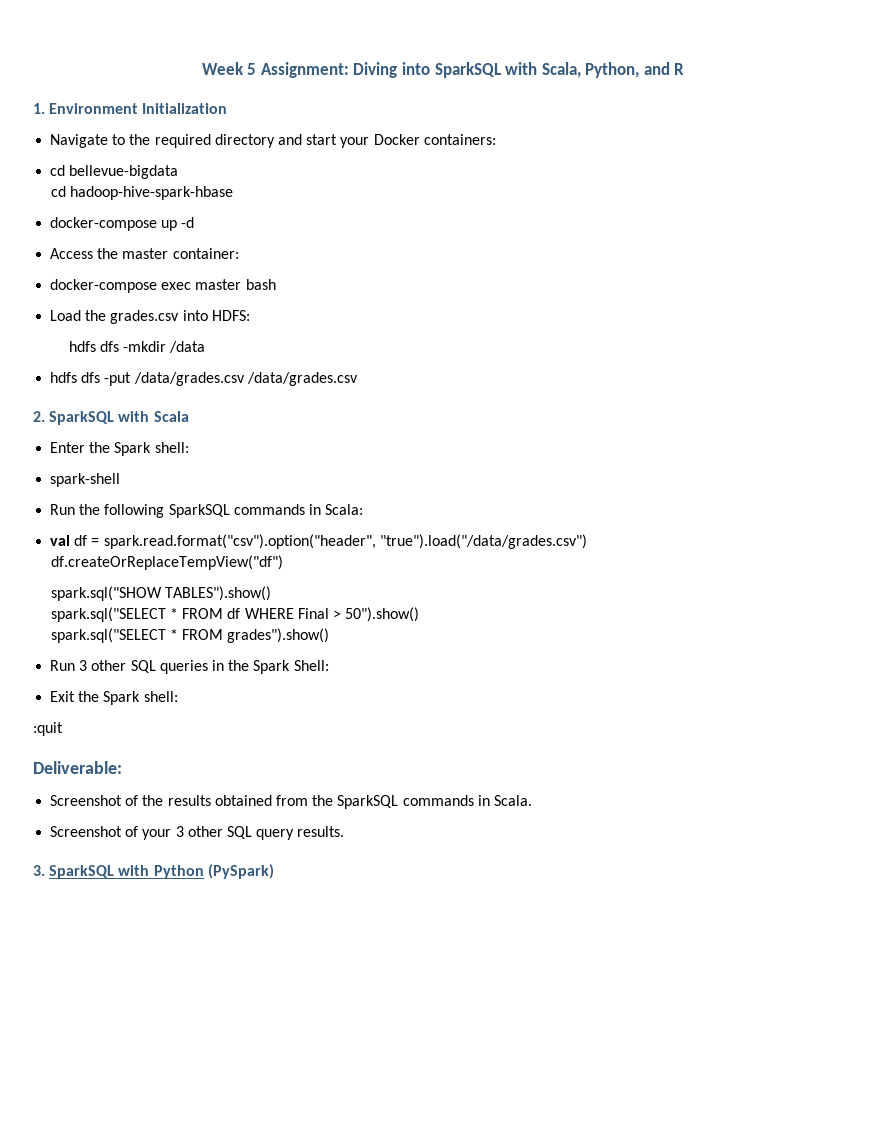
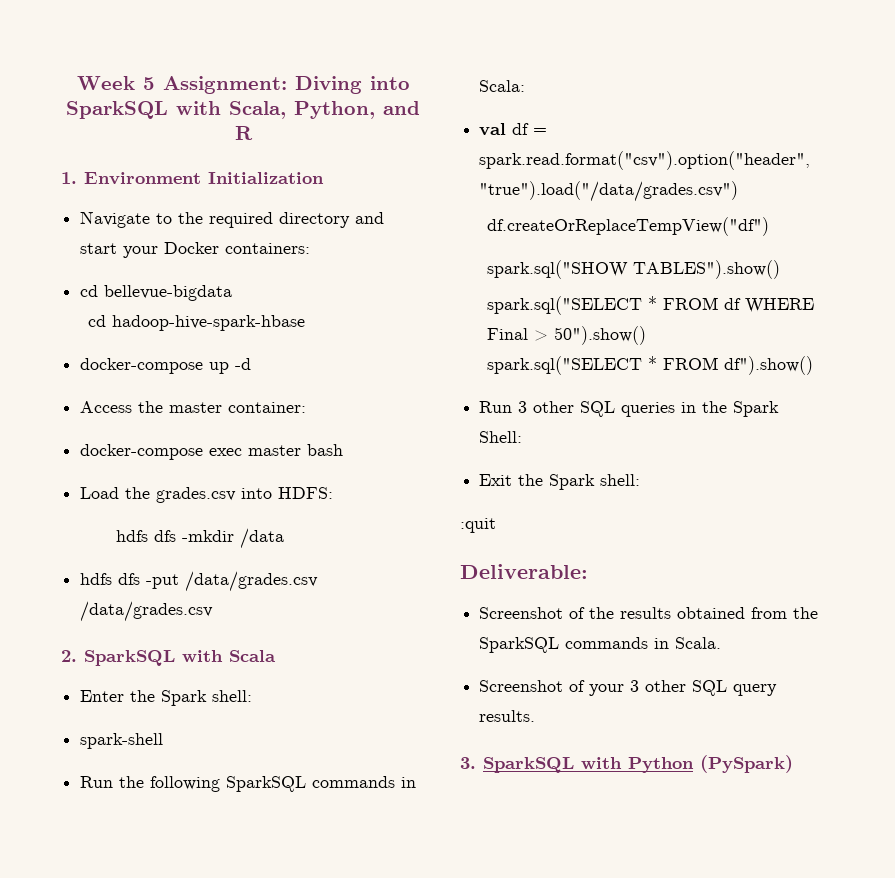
[227,628,330,643] grades").show() -> [724,356,814,375] df").show()

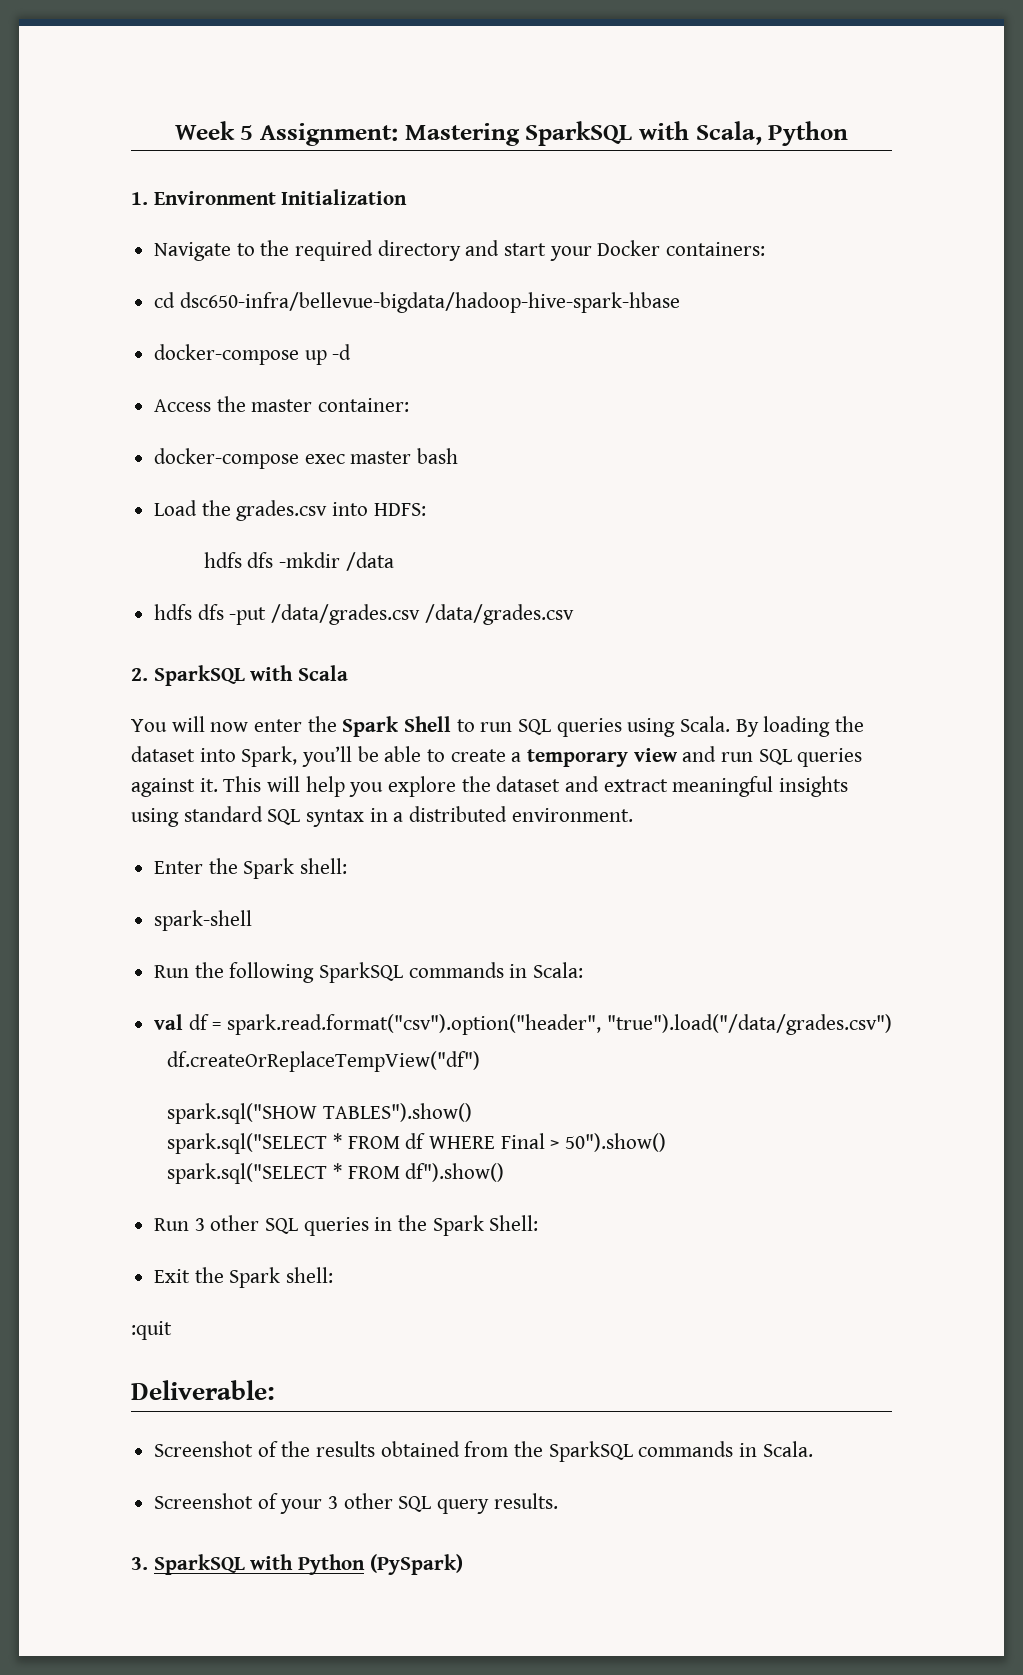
[294,76,410,94] Diving into -> [404,123,520,146] Mastering
[294,101,420,119] [234,126,253,140] Python, and R -> [768,121,849,146] Python
[104,285,233,301] [88,315,306,331] bellevue-bigdata // cd hadoop-hive-spark-hbase -> [179,292,680,313] dsc650-infra/bellevue-bigdata/hadoop-hive-spark-hbase
(276, 656) none -> [131,716,865,737] [131,746,863,767] [131,776,849,797] [131,806,633,827] // You will now enter the Spark Shell to run SQL queries using Scala. By loading the dataset into Spark, you’ll be able to create a temporary view and run SQL queries against it. This will help you explore the dataset and extract meaningful insights using standard SQL syntax in a distributed environment.

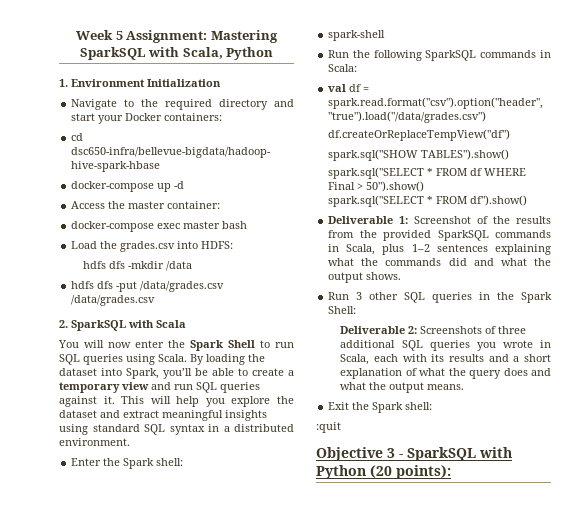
(505, 1172) none -> [328,216,551,224] [328,230,551,241] [328,244,551,255] [328,258,551,266] [328,272,402,283] // Deliverable 1: Screenshot of the results from the provided SparkSQL commands in Scala, plus 1–2 sentences explaining what the commands did and what the output shows.
(539, 1223) none -> [340,326,527,334] [340,340,551,351] [340,354,551,365] [340,368,551,379] [340,382,465,393] // Deliverable 2: Screenshots of three additional SQL queries you wrote in Scala, each with its results and a short explanation of what the query does and what the output means.
[131,1380,275,1400] [154,1441,813,1462] [154,1493,558,1514] [131,1557,148,1570] Deliverable: // Screenshot of the results obtained from the SparkSQL commands in Scala. // Screenshot of your 3 other SQL query results. // 3. -> [316,447,403,461] Objective 3 -
[369,1554,463,1575] (PySpark) -> [370,465,451,479] (20 points):

